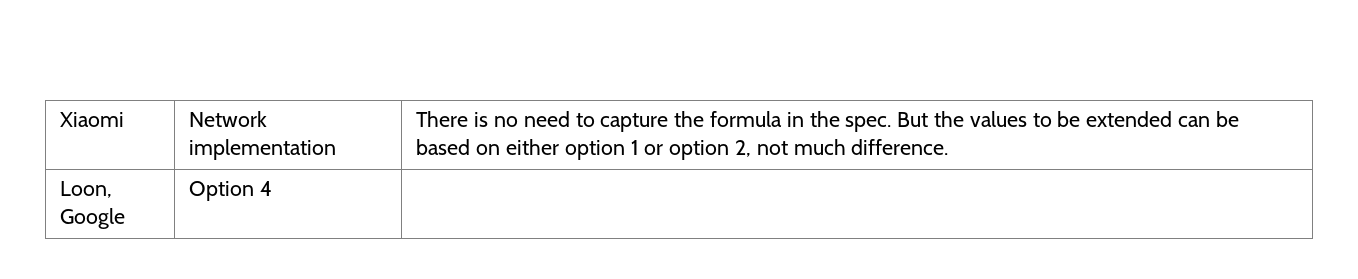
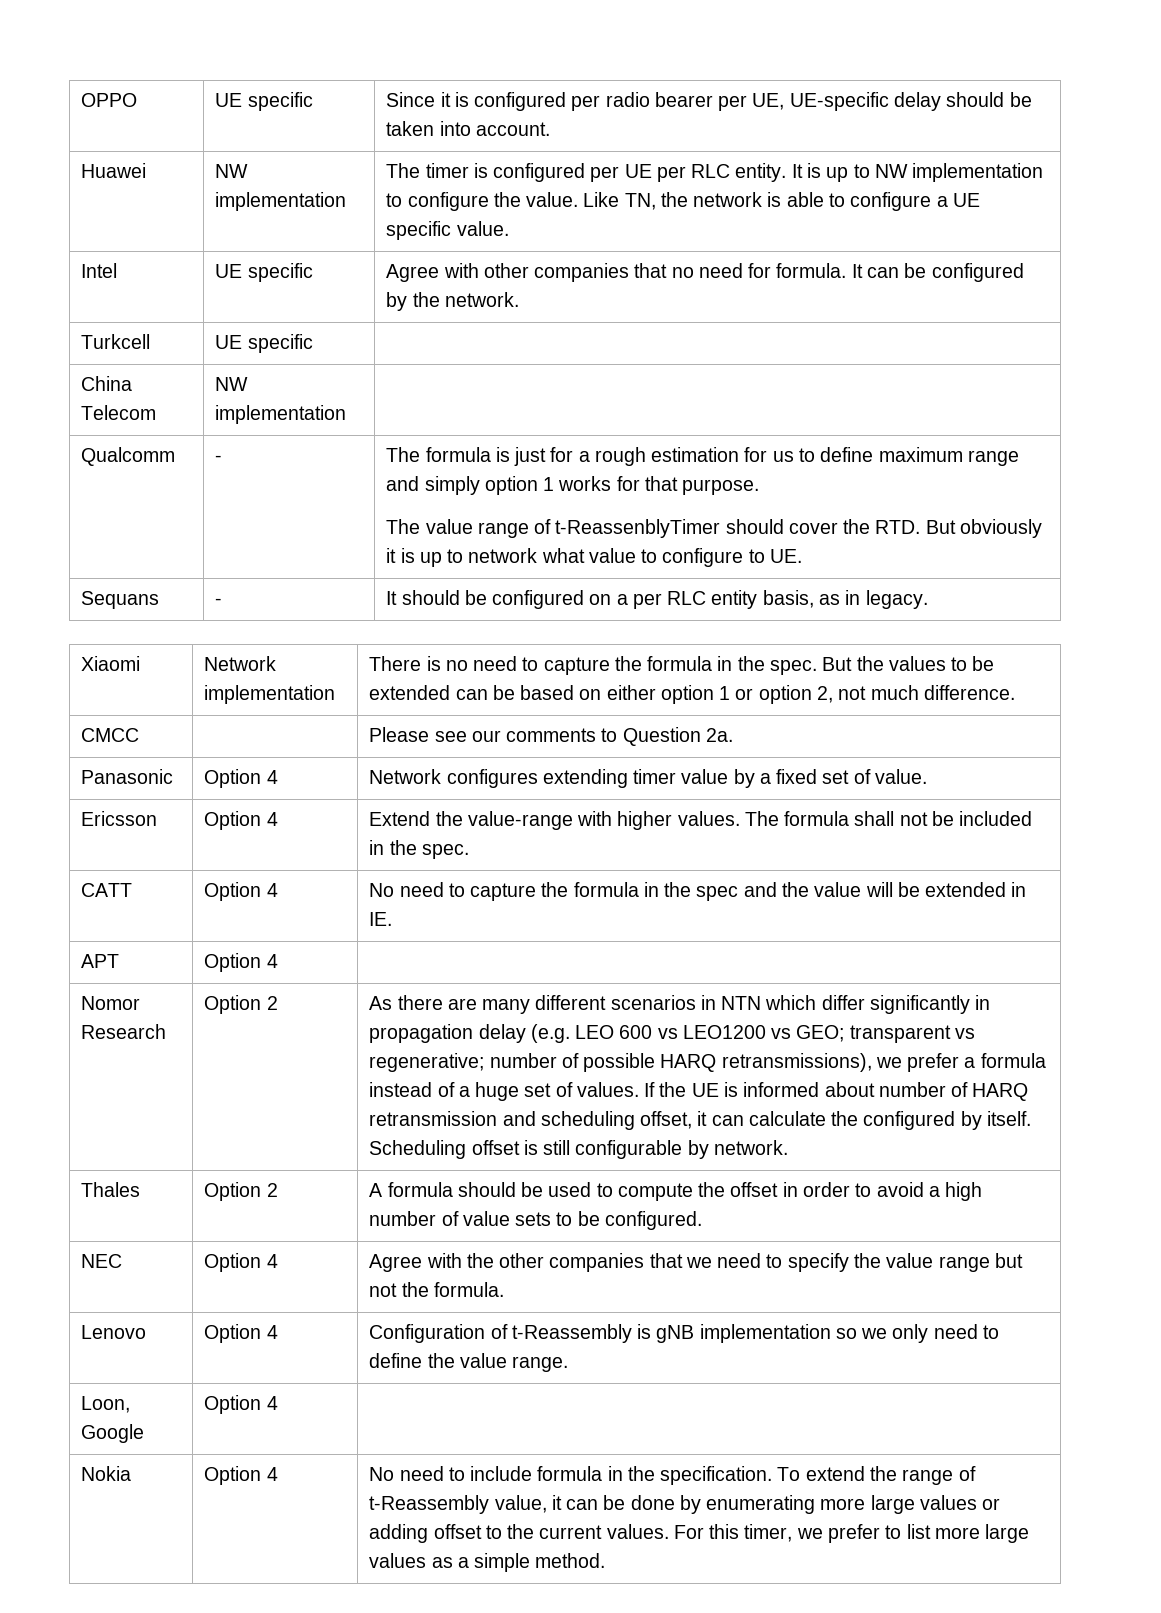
(60, 119) none -> [81,93,138,107] [215,92,313,111] [386,92,1032,111] [386,121,550,136] [81,163,147,178] [215,164,249,178] [215,192,347,211] [386,163,1044,182] [386,192,980,211] [386,221,509,240] [81,263,118,278] [215,263,313,282] [386,263,1024,282] [386,292,519,311] [81,334,151,349] [215,334,313,353] [81,376,133,391] [81,405,157,420] [215,377,249,391] [215,405,347,424] [81,447,176,466] [215,455,223,462] [386,447,1019,466] [386,476,760,495] [386,519,1042,538] [386,548,802,567] [81,591,160,609] [215,598,223,605] [386,590,928,609] OPPO | UE specific | Since it is configured per radio bearer per UE, UE-specific delay should be taken into account. // Huawei | NW implementation | The timer is configured per UE per RLC entity. It is up to NW implementation to configure the value. Like TN, the network is able to configure a UE specific value. // Intel | UE specific | Agree with other companies that no need for formula. It can be configured by the network. // Turkcell | UE specific | // China Telecom | NW implementation | // Qualcomm | - | The formula is just for a rough estimation for us to define maximum range and simply option 1 works for that purpose. // The value range of t-ReassenblyTimer should cover the RTD. But obviously it is up to network what value to configure to UE. // Sequans | - | It should be configured on a per RLC entity basis, as in legacy. //
[60,181,113,198] [60,208,126,229] [189,181,273,201] Loon, Google | Option 4 | -> [81,728,140,742] [369,727,733,746] [81,769,174,784] [204,769,278,788] [369,769,927,788] [81,811,158,826] [204,811,278,830] [369,811,1033,830] [369,840,469,859] [81,883,133,897] [204,882,278,901] [369,882,1027,901] [369,912,393,926] [81,954,120,968] [204,953,278,972] [81,996,141,1010] [81,1024,167,1039] [204,995,278,1014] [369,995,991,1014] [369,1024,975,1043] [369,1053,1046,1072] [369,1082,1029,1101] [369,1111,1031,1130] [369,1140,788,1159] [81,1182,141,1197] [204,1182,278,1201] [369,1182,983,1201] [369,1211,702,1230] [81,1254,123,1268] [204,1253,278,1272] [369,1253,1023,1272] [369,1282,504,1297] [81,1325,147,1339] [204,1324,278,1343] [369,1324,999,1343] [369,1353,569,1372] [81,1396,131,1413] [81,1424,145,1443] [204,1395,278,1414] [81,1466,132,1481] [204,1466,278,1485] [369,1466,976,1485] [369,1495,1001,1514] [369,1524,1030,1543] [369,1553,606,1572] CMCC | | Please see our comments to Question 2a. // Panasonic | Option 4 | Network configures extending timer value by a fixed set of value. // Ericsson | Option 4 | Extend the value-range with higher values. The formula shall not be included in the spec. // CATT | Option 4 | No need to capture the formula in the spec and the value will be extended in IE. // APT | Option 4 | // Nomor Research | Option 2 | As there are many different scenarios in NTN which differ significantly in propagation delay (e.g. LEO 600 vs LEO1200 vs GEO; transparent vs regenerative; number of possible HARQ retransmissions), we prefer a formula instead of a huge set of values. If the UE is informed about number of HARQ retransmission and scheduling offset, it can calculate the configured by itself. Scheduling offset is still configurable by network. // Thales | Option 2 | A formula should be used to compute the offset in order to avoid a high number of value sets to be configured. // NEC | Option 4 | Agree with the other companies that we need to specify the value range but not the formula. // Lenovo | Option 4 | Configuration of t-Reassembly is gNB implementation so we only need to define the value range. // Loon, Google | Option 4 | // Nokia | Option 4 | No need to include formula in the specification. To extend the range of t-Reassembly value, it can be done by enumerating more large values or adding offset to the current values. For this timer, we prefer to list more large values as a simple method.

